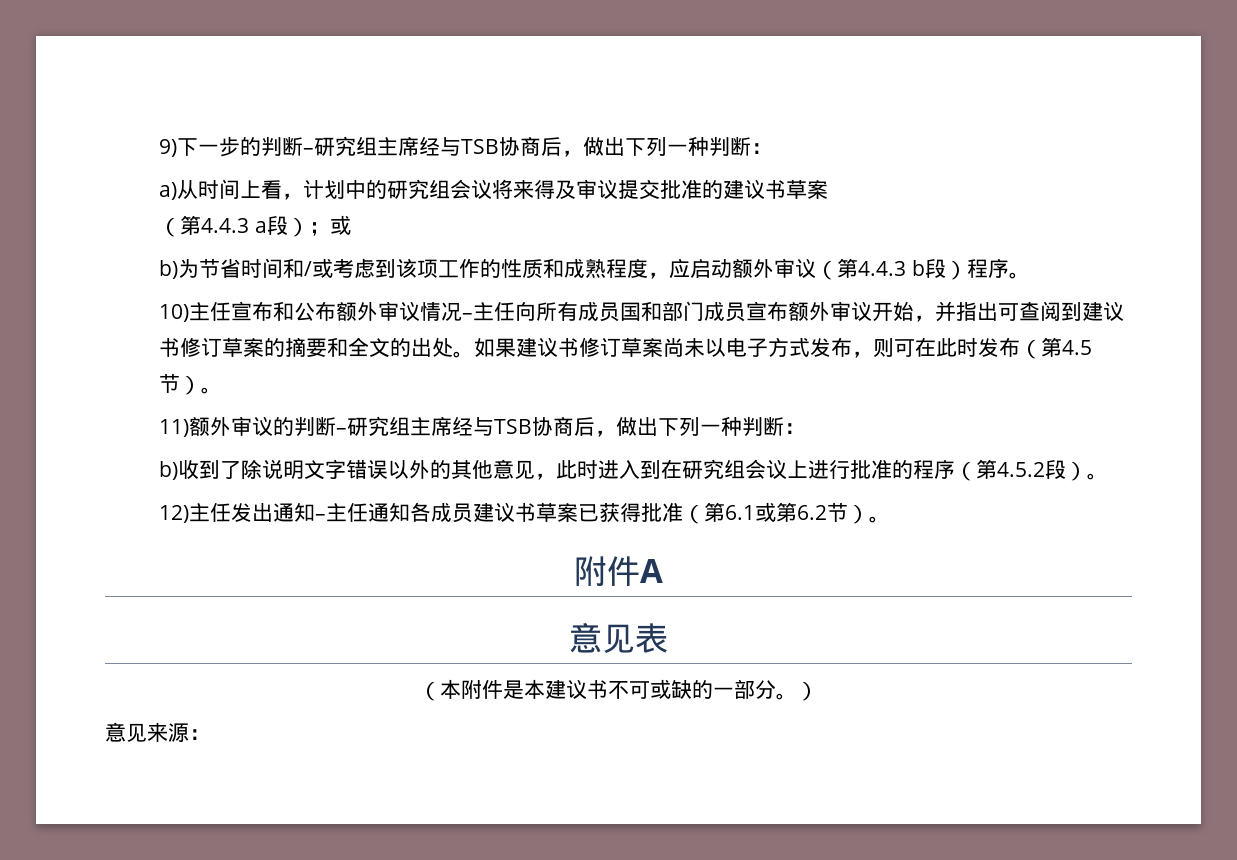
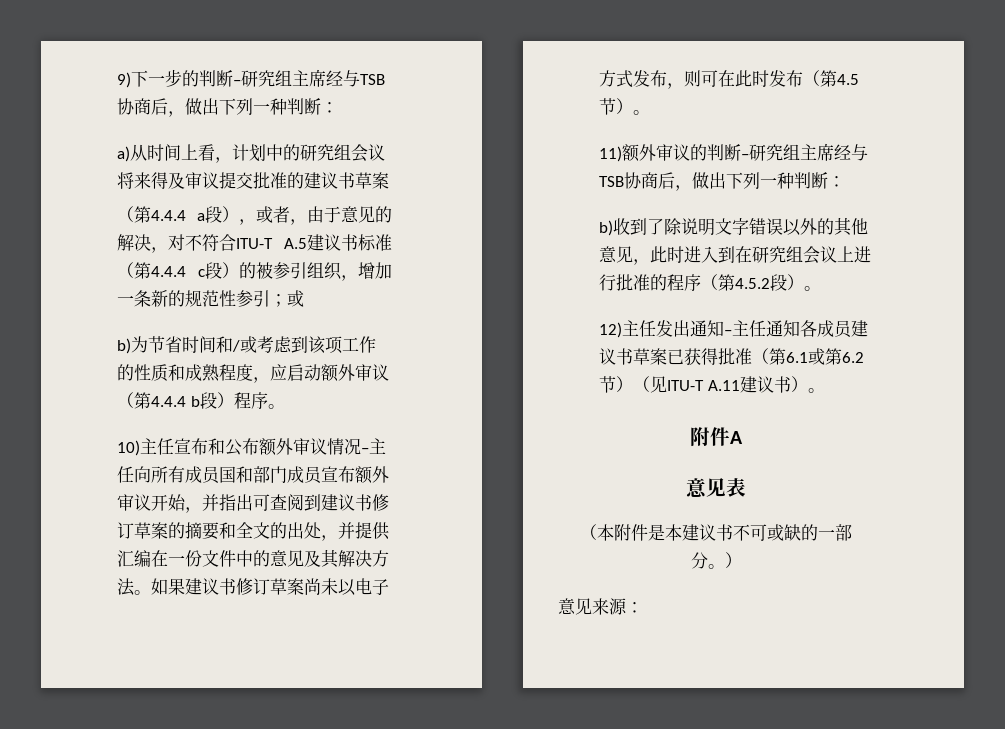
[200,218,249,233] 4.4.3 -> [151,210,187,221] 4.4.4
(309, 227) none -> [239,206,392,225] [117,234,392,253] [117,262,392,281] [117,290,271,307] ，或者，由于意见的解决，对不符合ITU-T A.5建议书标准（第4.4.4 c段）的被参引组织，增加一条新的规范性参引
[857,261,906,276] 4.4.3 -> [151,396,187,407] 4.4.4
(453, 347) none -> [321,522,391,541] [117,549,390,568] [117,578,136,596] ，并提供汇编在一份文件中的意见及其解决方法
(869, 514) none -> [633,376,808,393] （见ITU-T A.11建议书）

